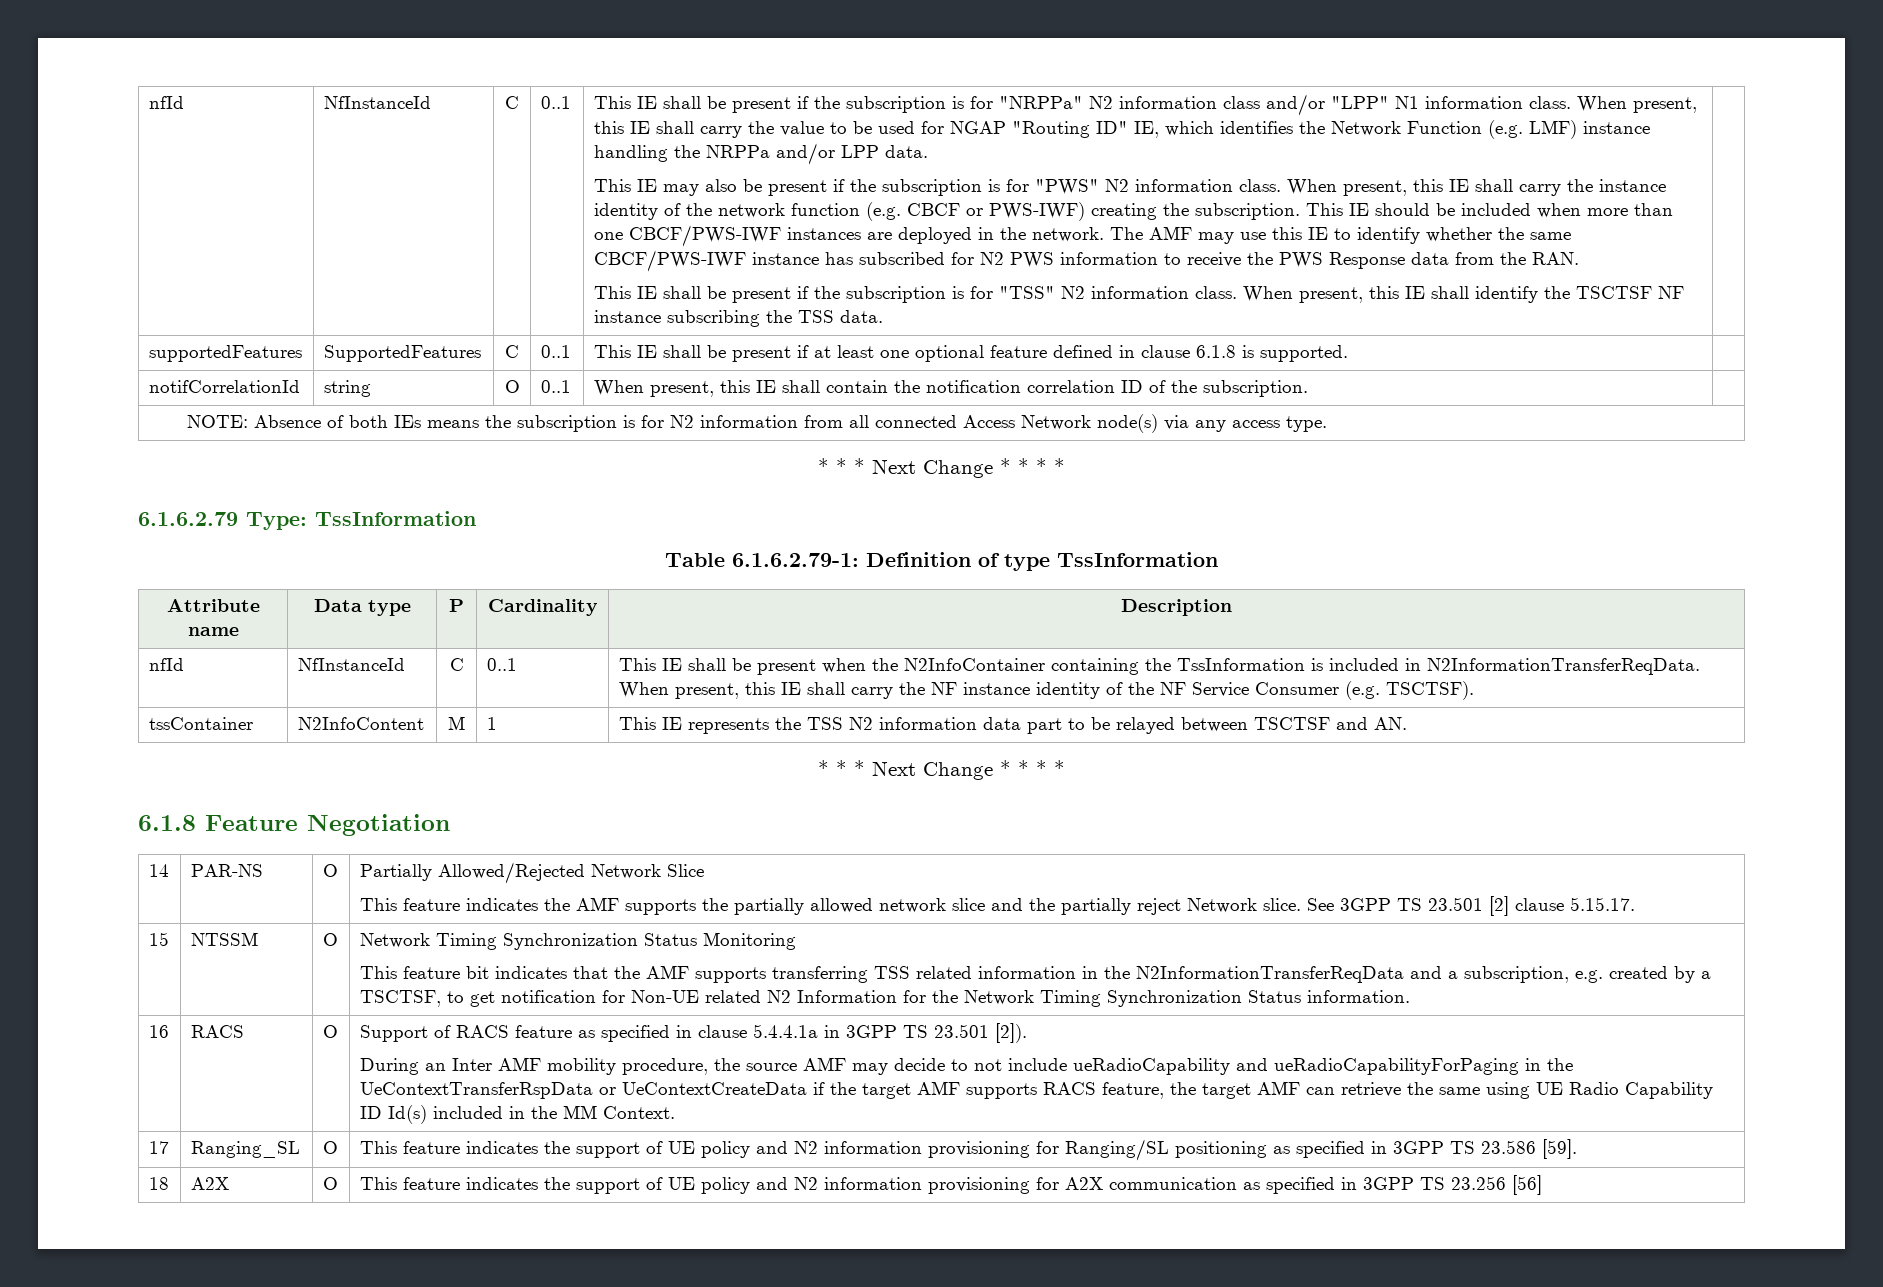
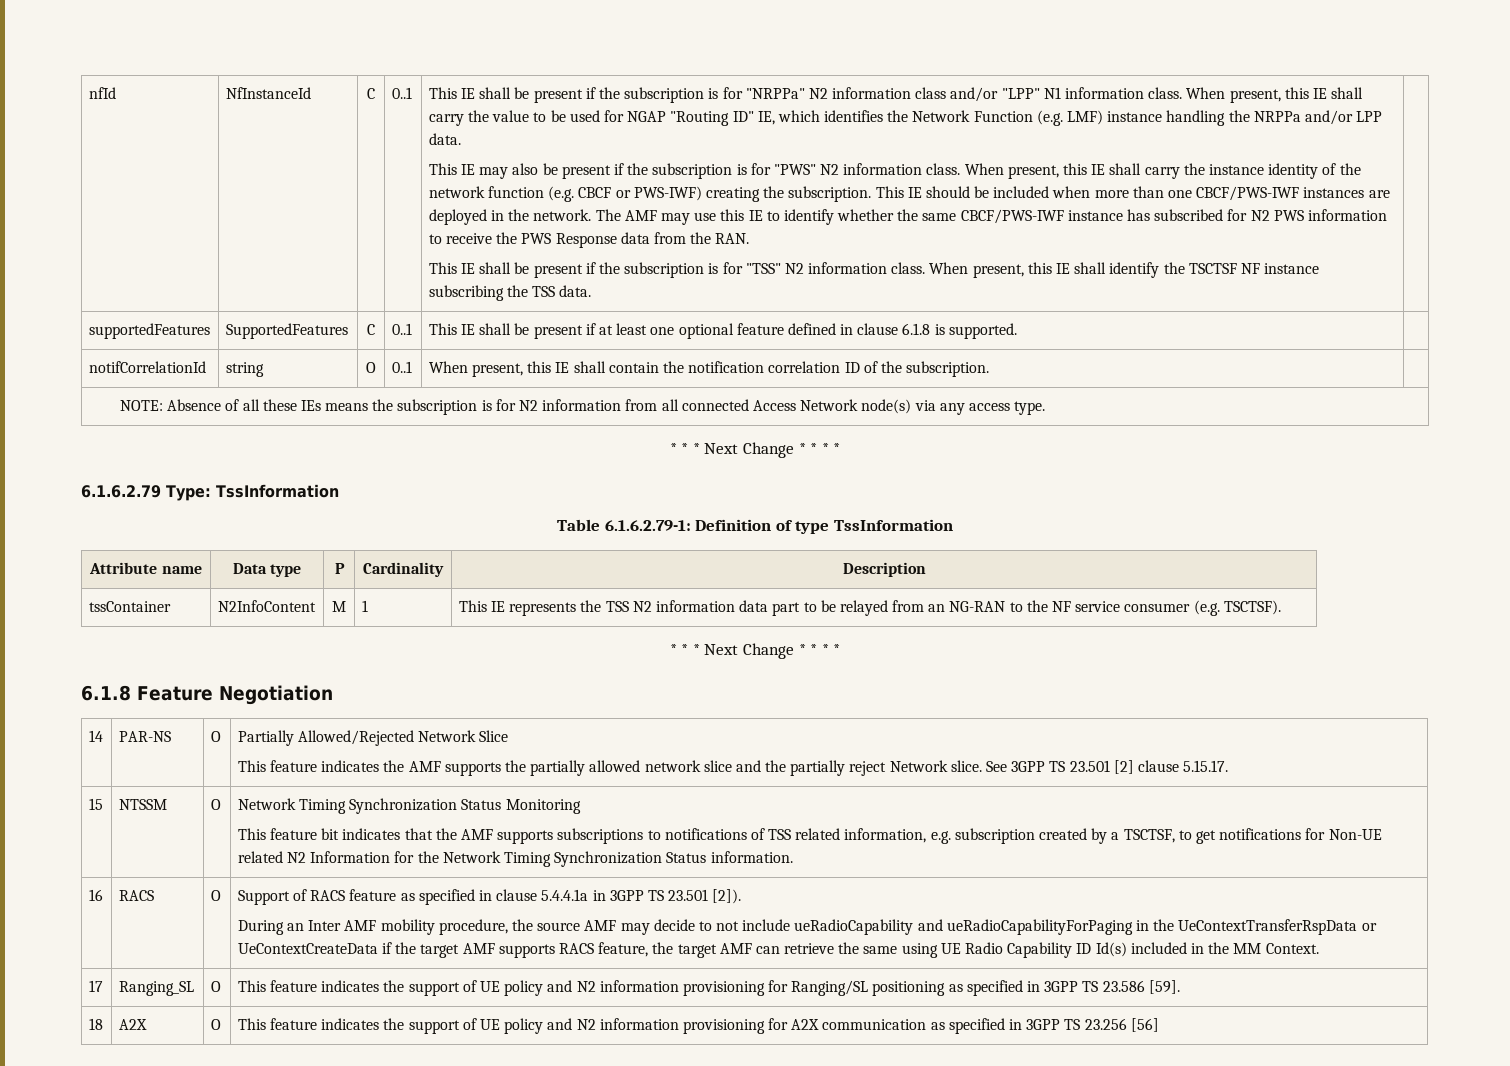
[348,415,388,428] both -> [242,399,297,411] all these
[148,658,184,671] [297,658,405,671] [449,658,464,671] [486,658,517,671] [618,658,1700,675] [618,681,1474,700] // nfId | NfInstanceId | C | 0..1 | This IE shall be present when the N2InfoContainer containing the TssInformation is included in N2InformationTransferReqData. When present, this IE shall carry the NF instance identity of the NF Service Consumer (e.g. TSCTSF). -> (926, 569) none
[1180,717,1407,732] between TSCTSF and AN. -> [892,600,1281,616] from an NG-RAN to the NF service consumer (e.g. TSCTSF).
[771,966,1603,983] transferring TSS related information in the N2InformationTransferReqData and a subscription, e.g. -> [557,828,1035,844] subscriptions to notifications of TSS related information, e.g. subscription
[500,990,596,1003] notification -> [1219,828,1302,840] notifications

